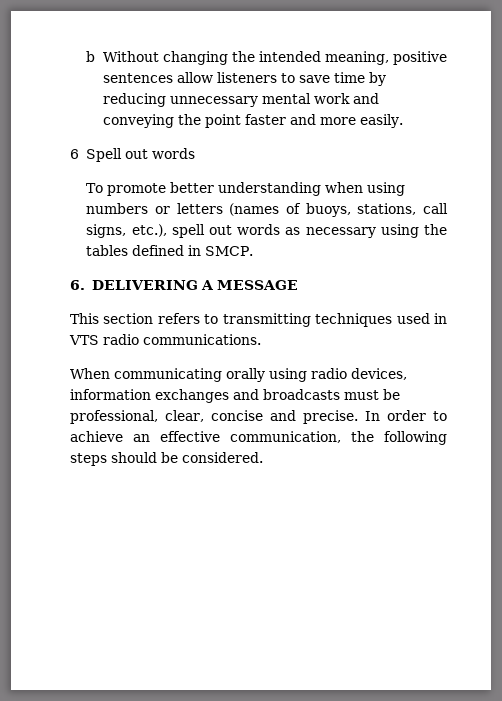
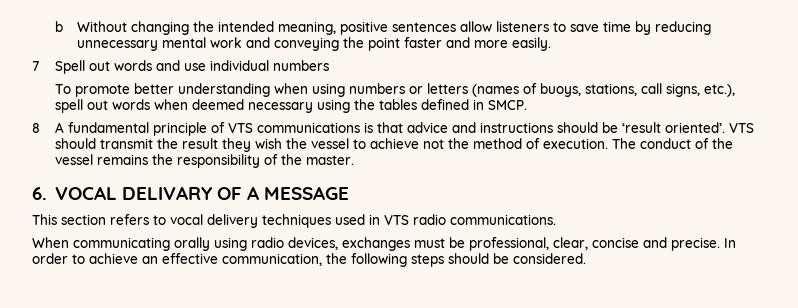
[70,149,79,159] 6 -> [32,61,39,71] 7
(196, 153) none -> [155,60,329,71] and use individual numbers
[285,227,301,235] as -> [153,99,244,110] when deemed
[70,280,198,290] 6. DELIVERING -> [32,122,754,136] [54,138,733,152] [54,154,354,168] [32,186,242,200] 8 A fundamental principle of VTS communications is that advice and instructions should be ‘result oriented’. VTS should transmit the result they wish the vessel to achieve not the method of execution. The conduct of the vessel remains the responsibility of the master. // 6. VOCAL DELIVARY OF
[222,313,311,327] transmitting -> [170,214,258,228] vocal delivery
[70,389,340,403] information exchanges and broadcasts -> [342,237,410,251] exchanges

